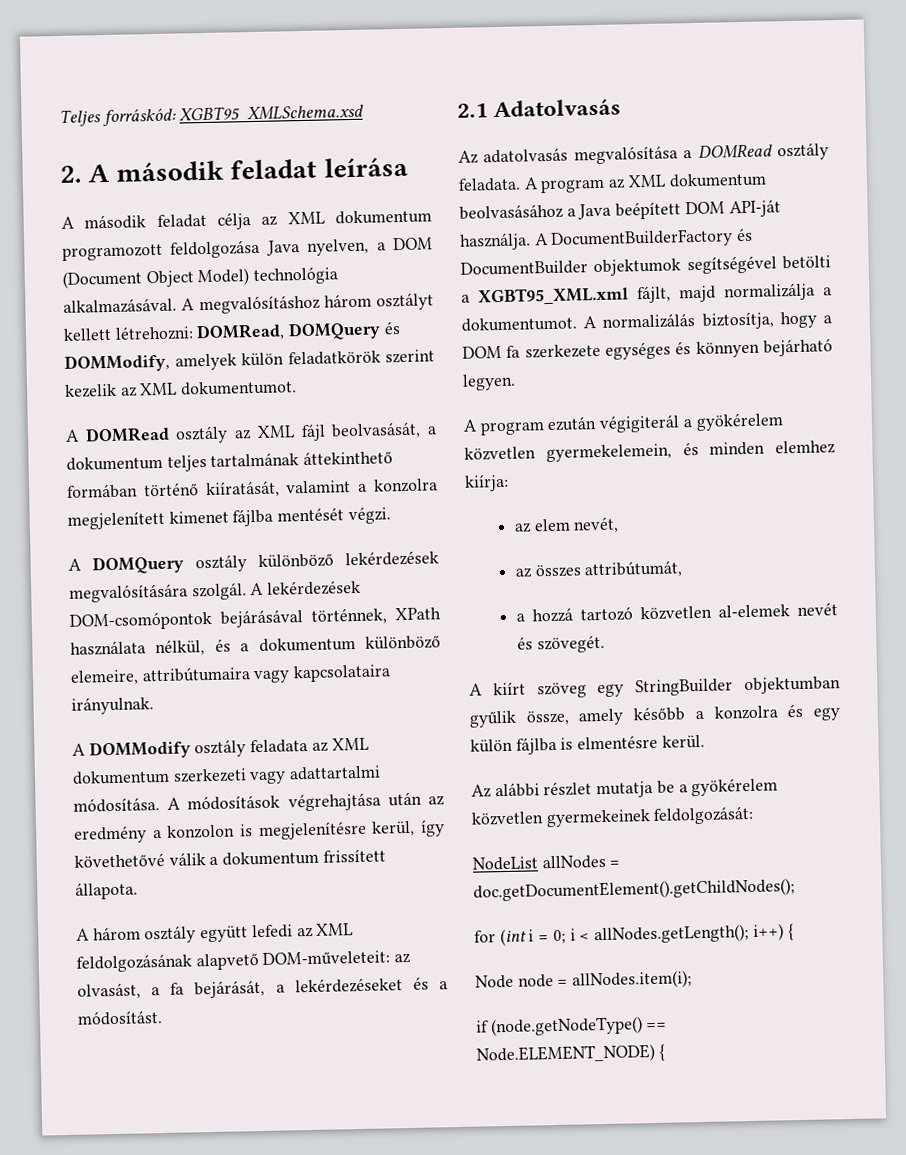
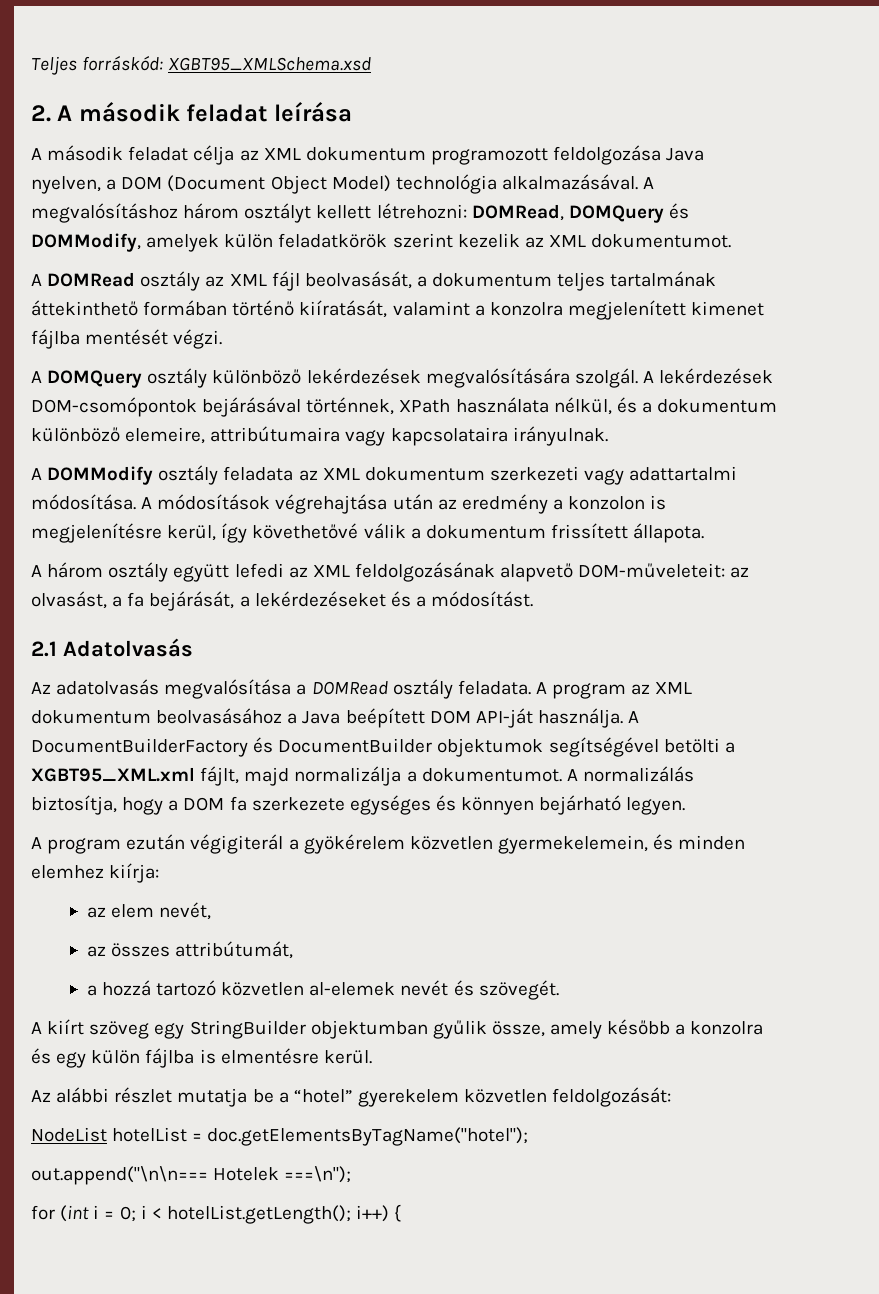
[691,777,779,797] [471,809,651,828] gyökérelem közvetlen gyermekeinek -> [293,1089,548,1107] “hotel” gyerekelem közvetlen
[541,854,621,870] [473,878,795,902] allNodes = doc.getDocumentElement().getChildNodes(); -> [112,1127,529,1146] [31,1166,352,1185] hotelList = doc.getElementsByTagName("hotel"); // out.append("\n\n=== Hotelek ===\n");
[594,924,750,945] allNodes.getLength(); -> [166,1205,351,1224] hotelList.getLength();
[475,970,693,990] [476,1016,668,1037] [476,1043,665,1065] // Node node = allNodes.item(i); // if (node.getNodeType() == Node.ELEMENT_NODE) { -> (402, 1213) none

